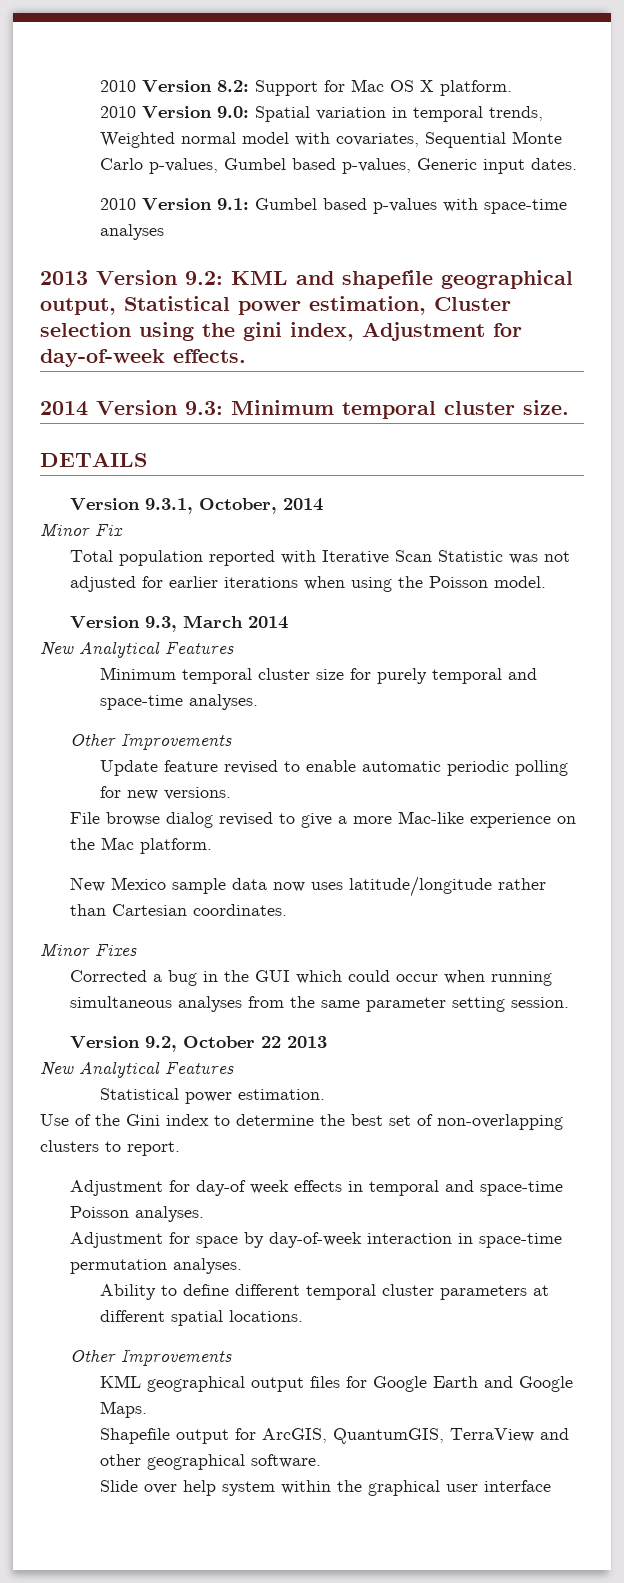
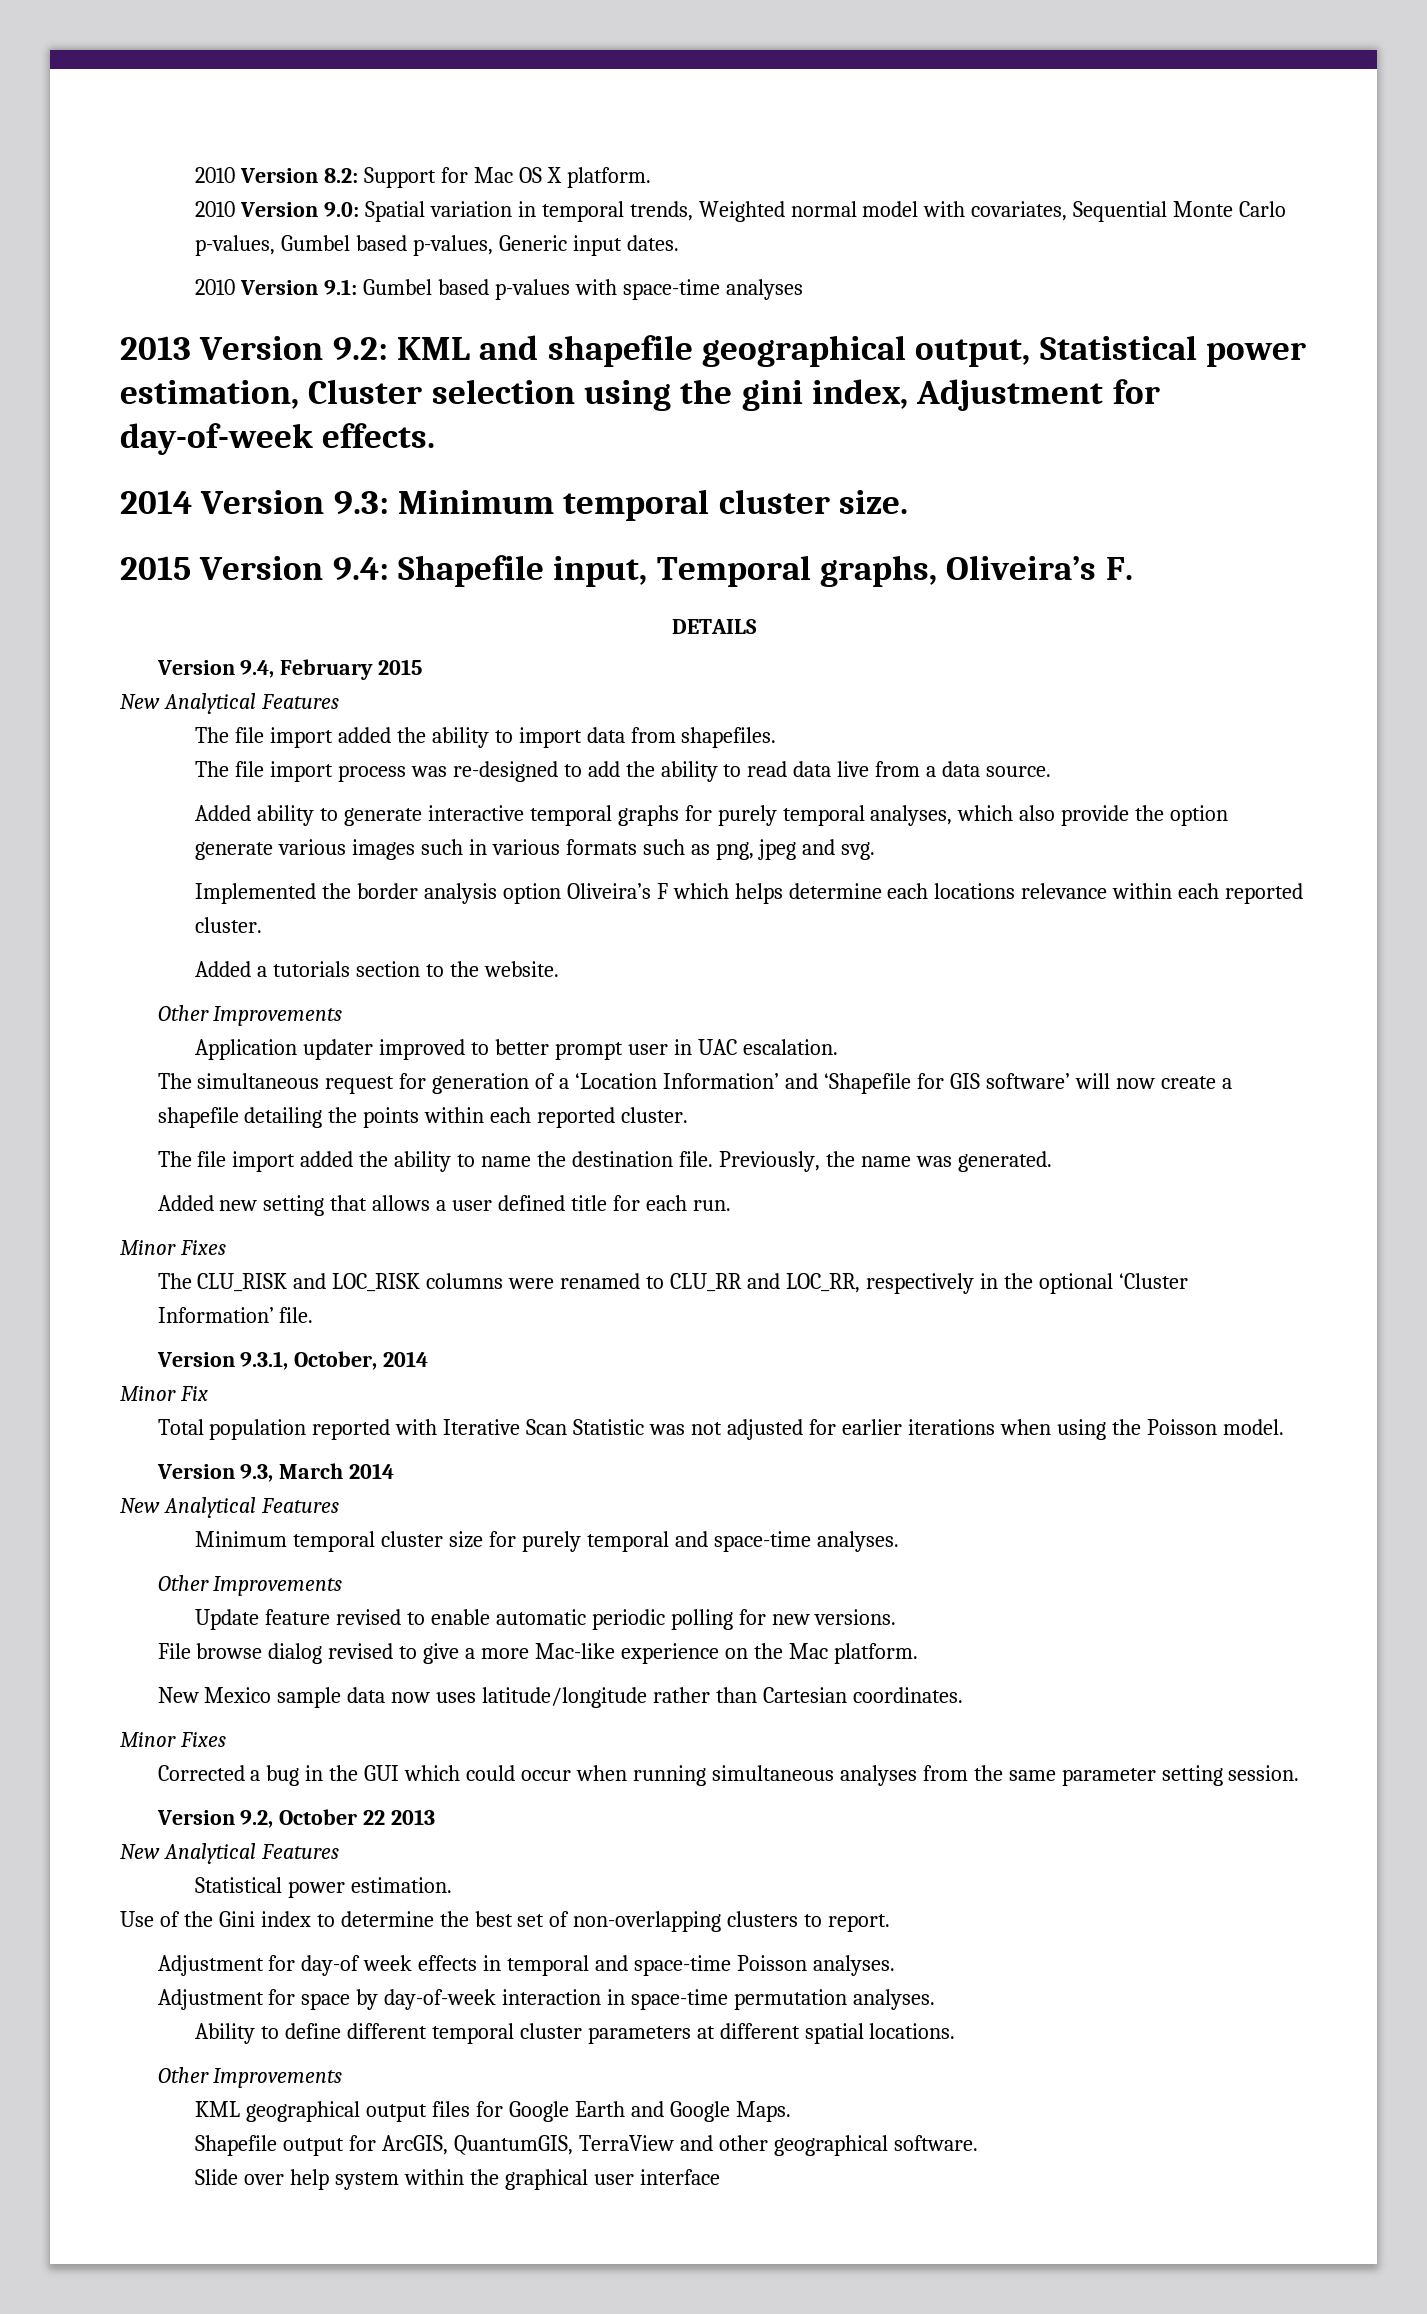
[40,452,147,467] DETAILS -> [120,555,1133,587] [671,619,757,634] [156,659,423,680] [120,693,339,714] [195,727,777,748] [195,761,1052,782] [195,805,1229,826] [195,839,876,860] [195,883,1304,904] [195,917,263,933] [195,961,559,977] [157,1005,343,1026] [195,1039,838,1060] [157,1073,1232,1094] [157,1107,689,1128] [157,1151,1052,1172] [157,1195,731,1216] [120,1240,226,1255] [157,1273,1188,1294] [157,1307,314,1323] 2015 Version 9.4: Shapefile input, Temporal graphs, Oliveira’s F. // DETAILS // Version 9.4, February 2015 // New Analytical Features // The file import added the ability to import data from shapefiles. // The file import process was re-designed to add the ability to read data live from a data source. // Added ability to generate interactive temporal graphs for purely temporal analyses, which also provide the option generate various images such in various formats such as png, jpeg and svg. // Implemented the border analysis option Oliveira’s F which helps determine each locations relevance within each reported cluster. // Added a tutorials section to the website. // Other Improvements // Application updater improved to better prompt user in UAC escalation. // The simultaneous request for generation of a ‘Location Information’ and ‘Shapefile for GIS software’ will now create a shapefile detailing the points within each reported cluster. // The file import added the ability to name the destination file. Previously, the name was generated. // Added new setting that allows a user defined title for each run. // Minor Fixes // The CLU_RISK and LOC_RISK columns were renamed to CLU_RR and LOC_RR, respectively in the optional ‘Cluster Information’ file.

